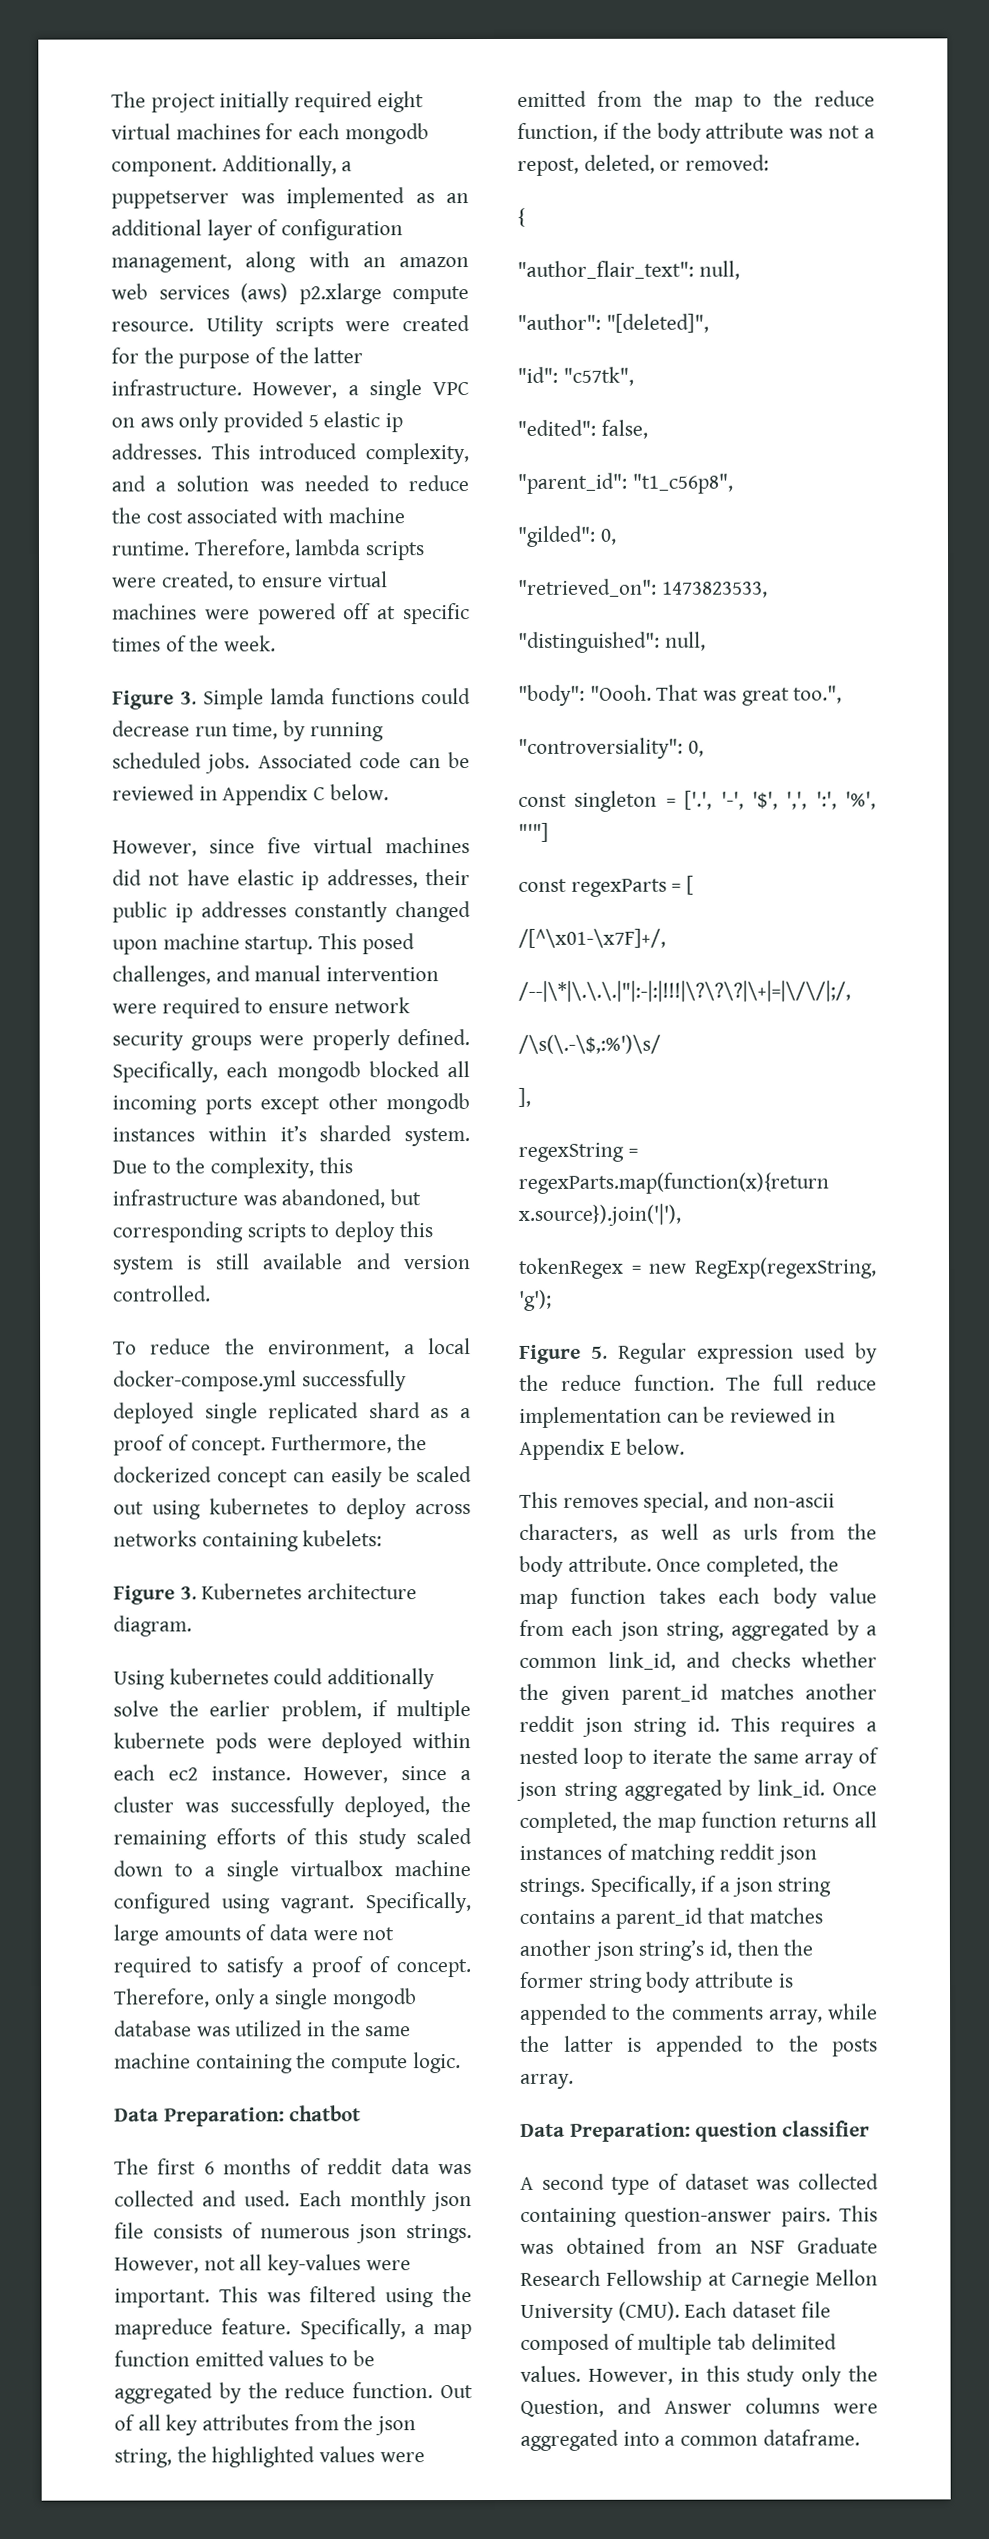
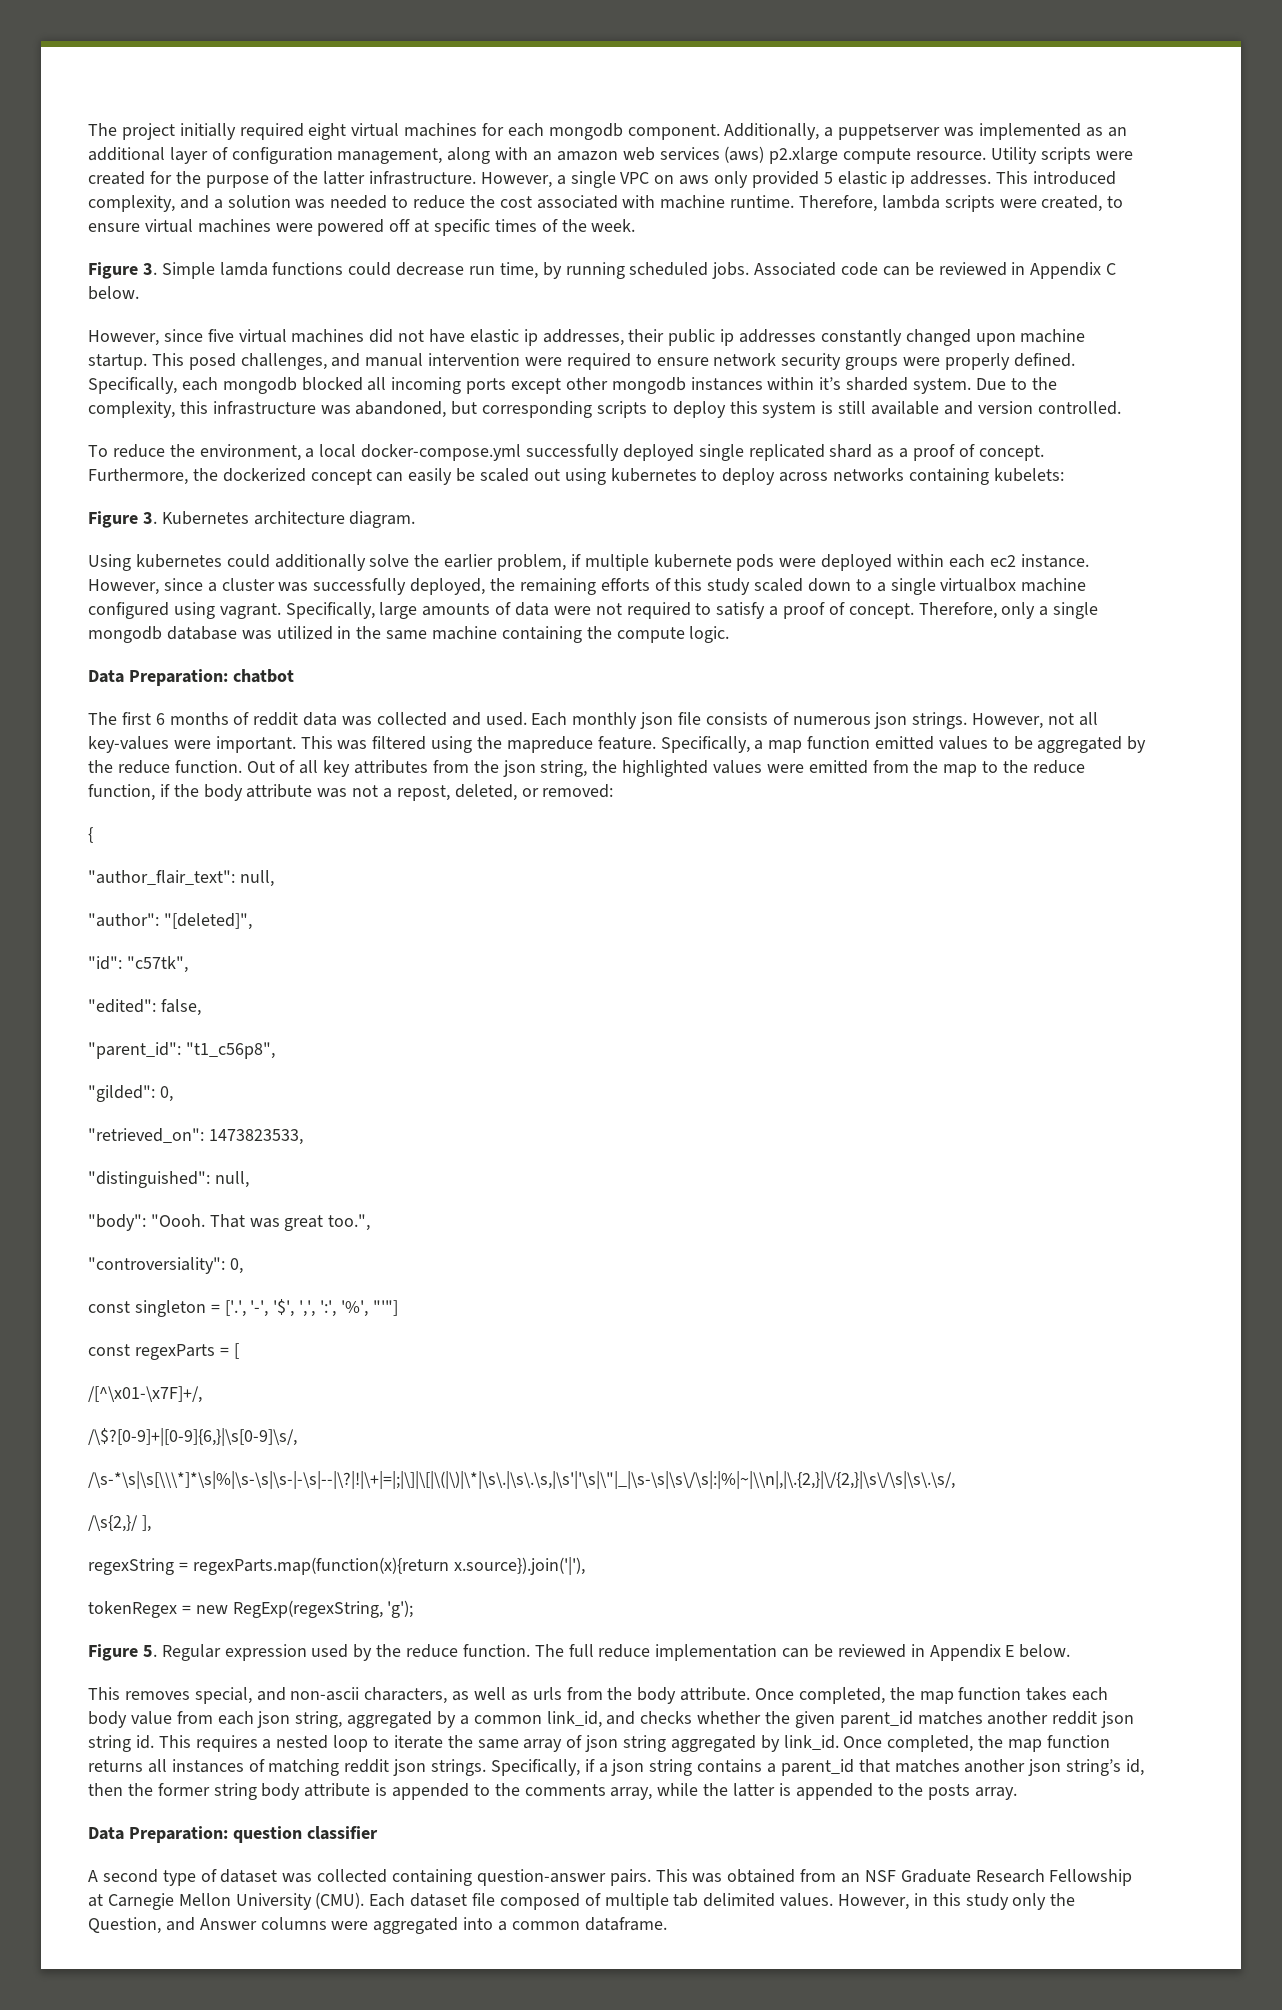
[518,980,851,1002] [518,1034,661,1054] /--|\*|\.\.\.|"|:-|:|!!!|\?\?\?|\+|=|\/\/|;/, // /\s(\.-\$,:%')\s/ // -> [88,1428,297,1447] [88,1471,955,1490] [88,1515,138,1532] /\$?[0-9]+|[0-9]{6,}|\s[0-9]\s/, // /\s-*\s|\s[\\\*]*\s|%|\s-\s|\s-|-\s|--|\?|!|\+|=|;|\]|\[|\(|\)|\*|\s\.|\s\.\s,|\s'|'\s|\"|_|\s-\s|\s\/\s|:|%|~|\\n|,|\.{2,}|\/{2,}|\s\/\s|\s\.\s/, // /\s{2,}/

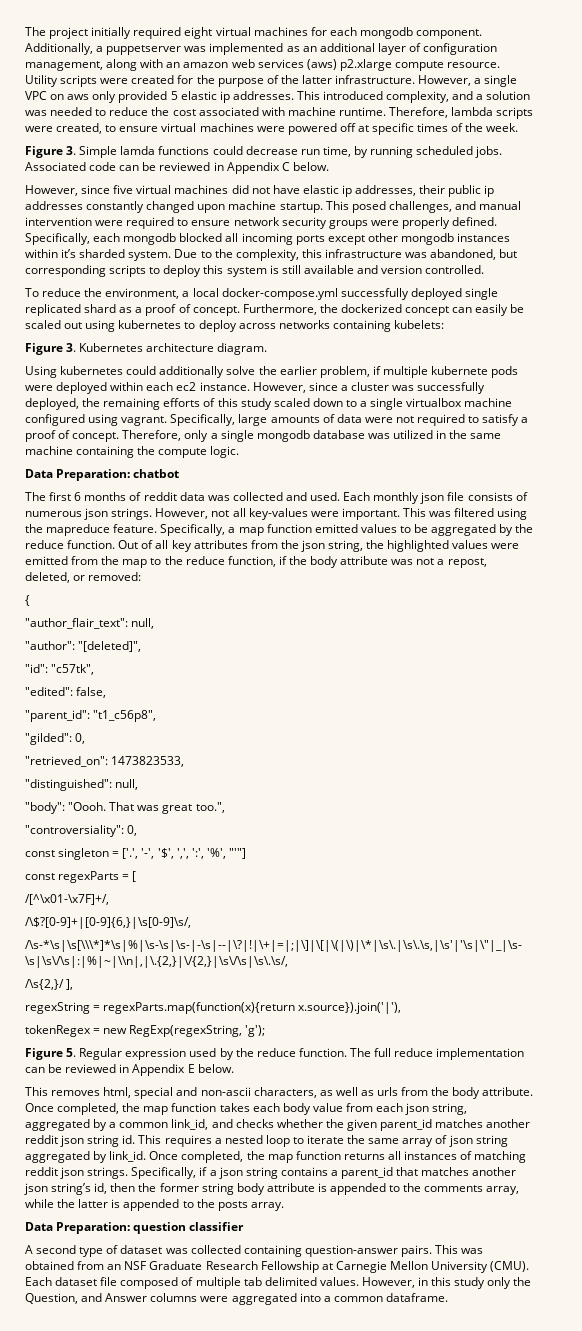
[194,1687,252,1704] special, -> [103,1087,174,1099] html, special

